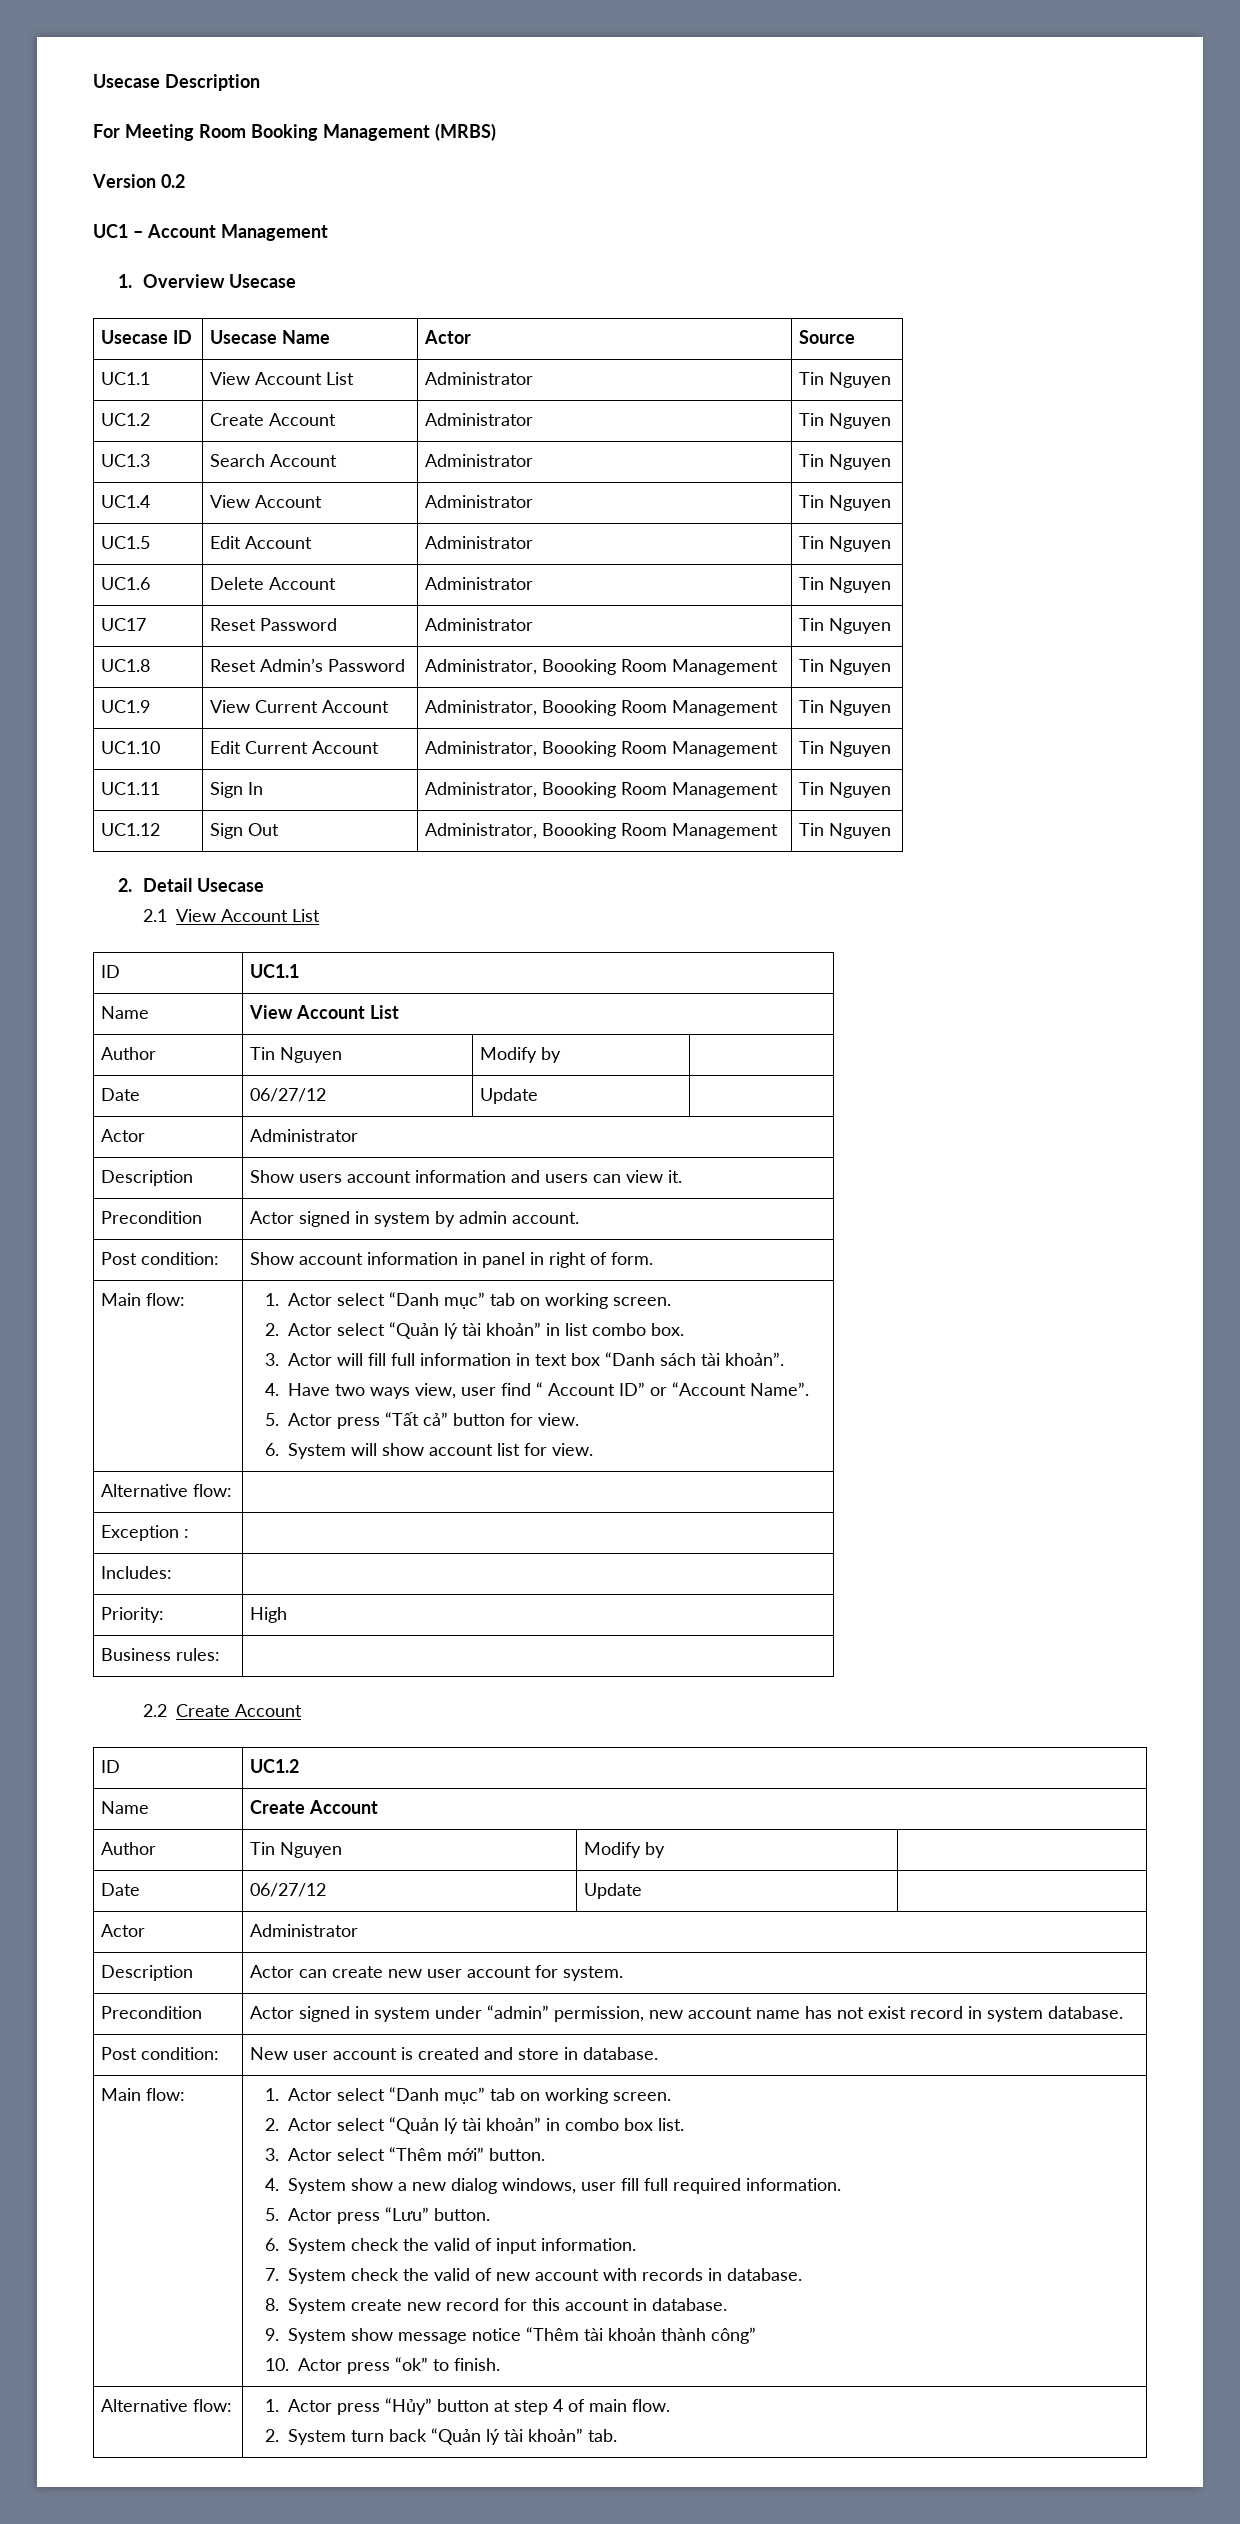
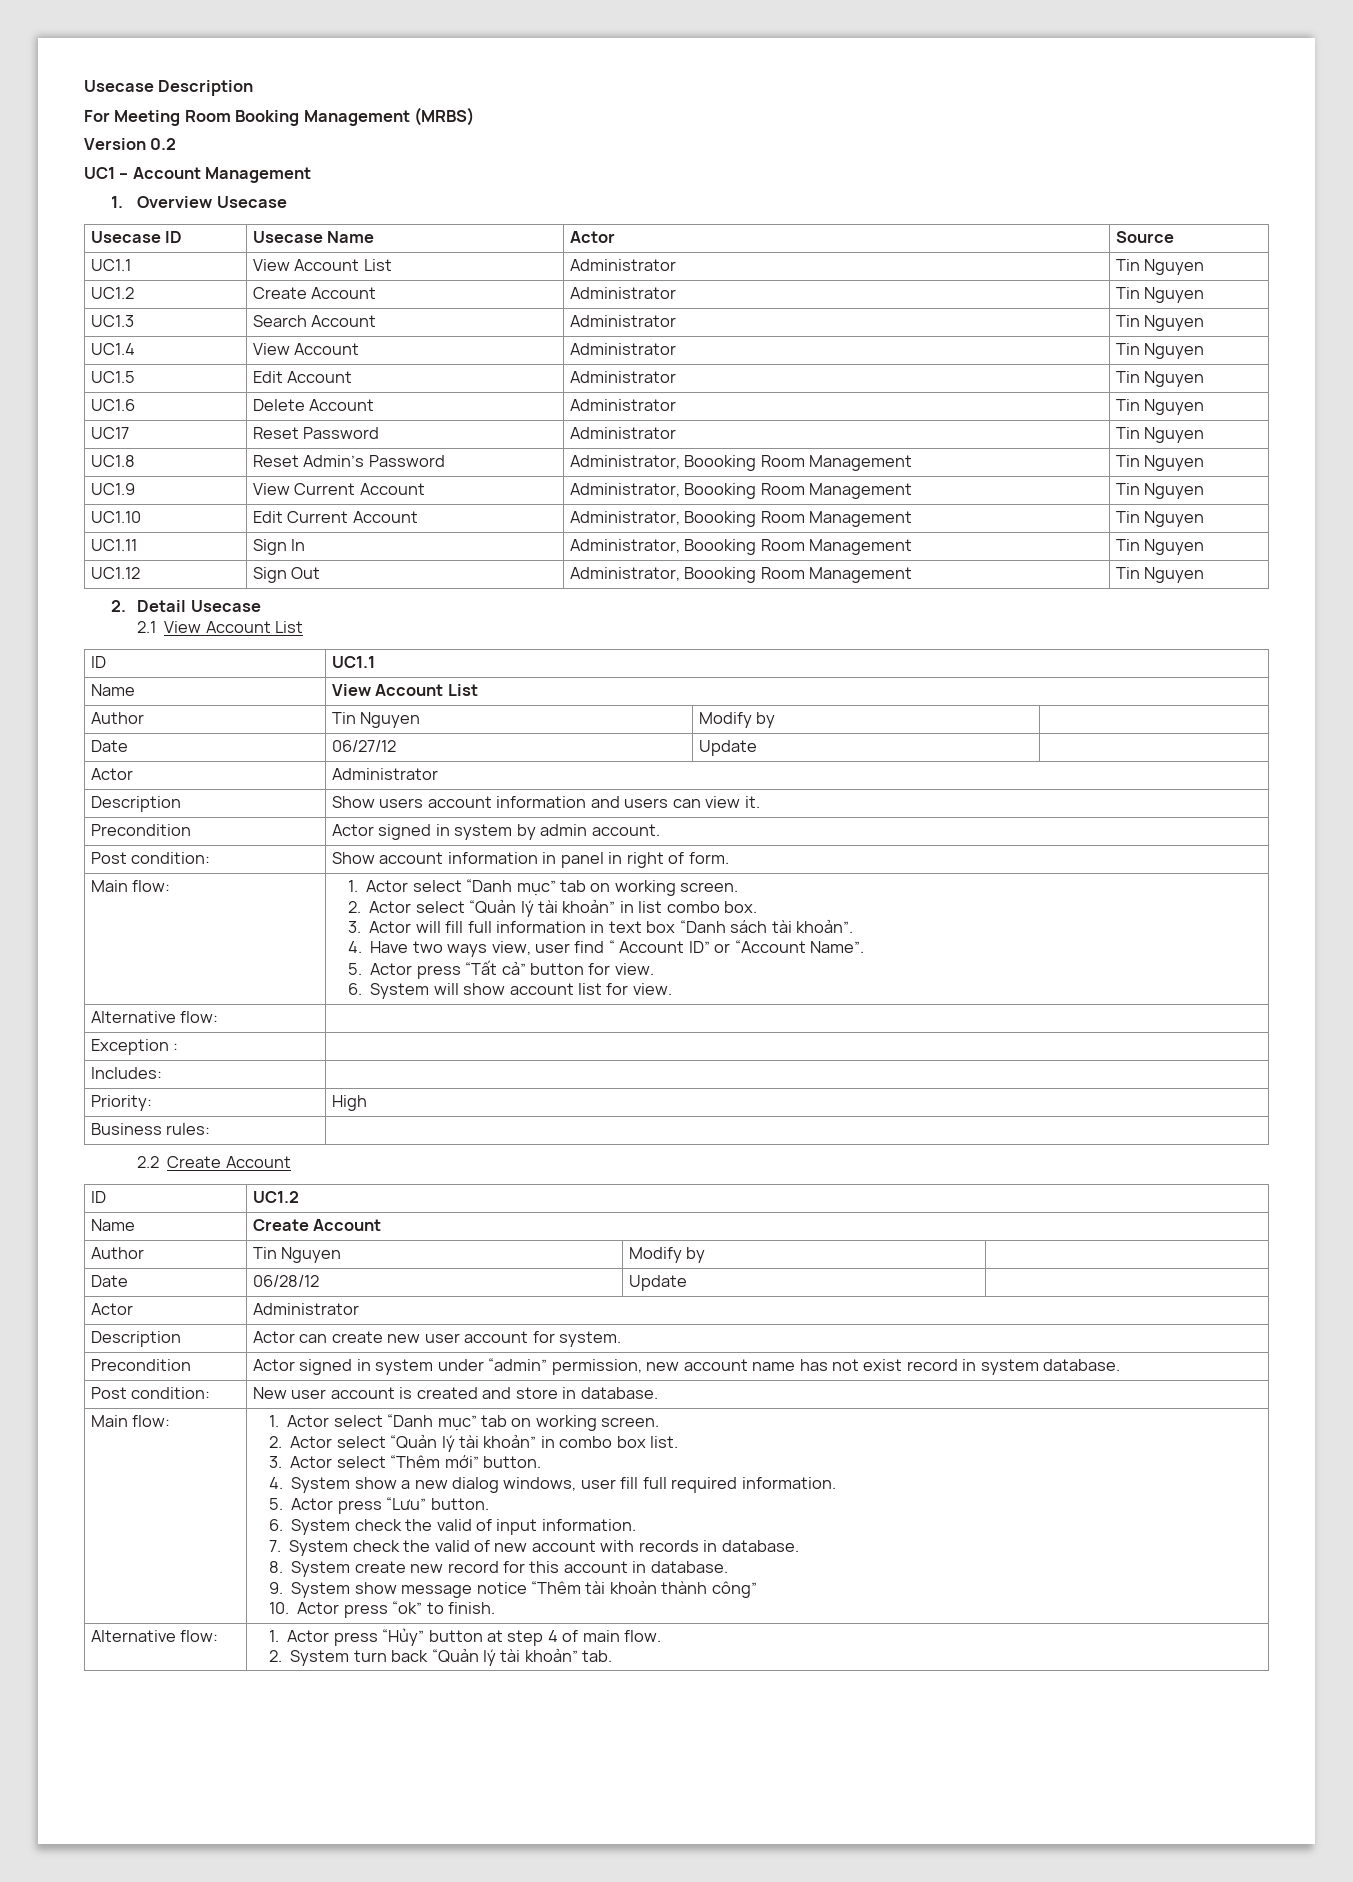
[250,1883,327,1897] 06/27/12 -> [252,1275,319,1287] 06/28/12

